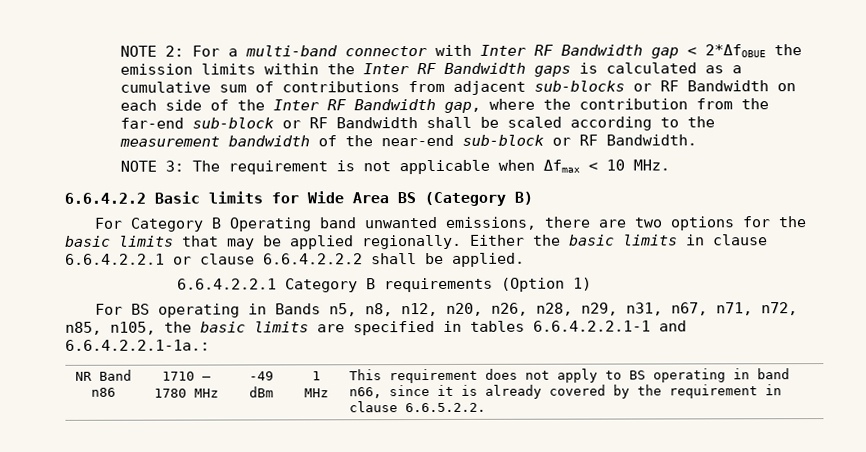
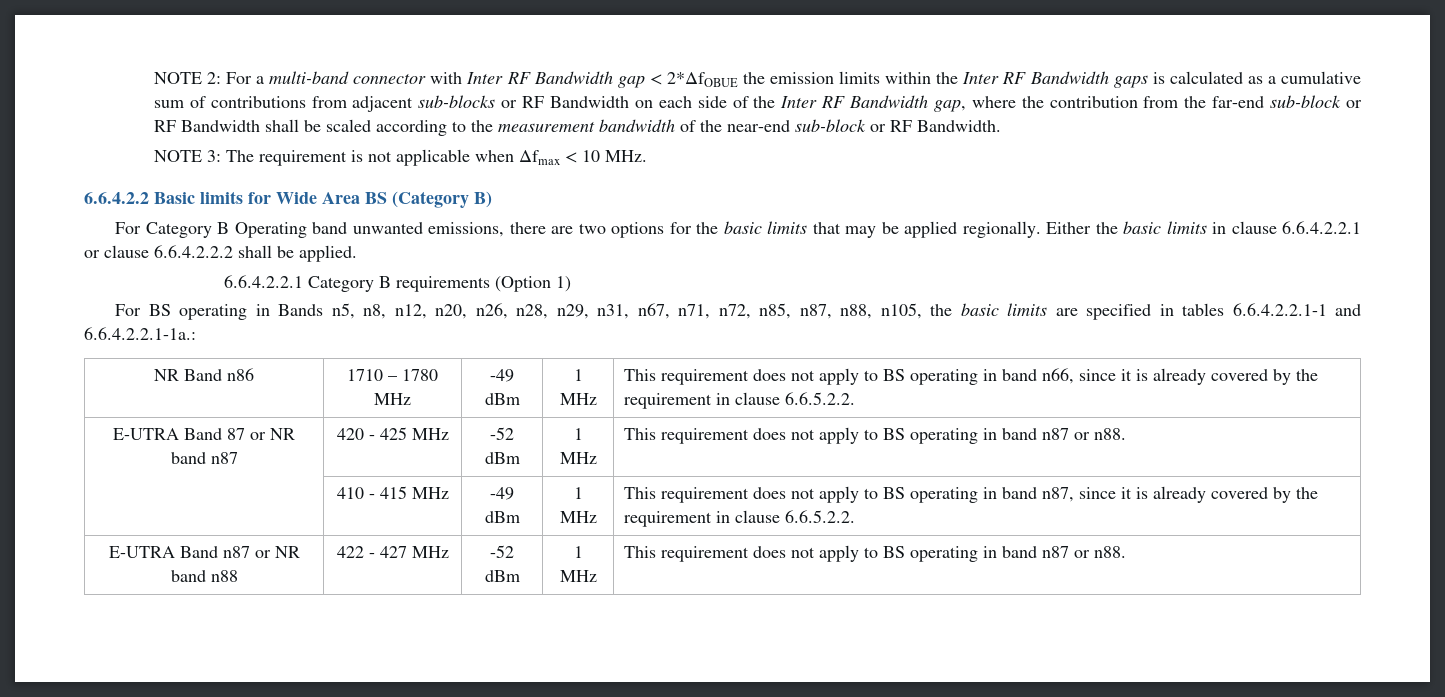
(102, 328) none -> [799,304,873,319] n87, n88,
(487, 407) none -> [113,428,295,440] [170,452,238,464] [336,427,449,440] [490,427,514,440] [484,452,520,464] [573,428,583,440] [559,452,597,464] [624,427,1127,444] [336,486,449,499] [490,487,514,500] [484,511,520,523] [573,487,583,499] [559,511,597,523] [624,486,1319,503] [624,510,856,527] [108,546,300,558] [170,570,238,582] [336,546,449,558] [490,545,514,558] [484,570,520,582] [573,546,583,558] [559,570,597,582] [624,545,1127,562] // E-UTRA Band 87 or NR band n87 | 420 - 425 MHz | -52 dBm | 1 MHz | This requirement does not apply to BS operating in band n87 or n88. // | 410 - 415 MHz | -49 dBm | 1 MHz | This requirement does not apply to BS operating in band n87, since it is already covered by the requirement in clause 6.6.5.2.2. // E-UTRA Band n87 or NR band n88 | 422 - 427 MHz | -52 dBm | 1 MHz | This requirement does not apply to BS operating in band n87 or n88.

